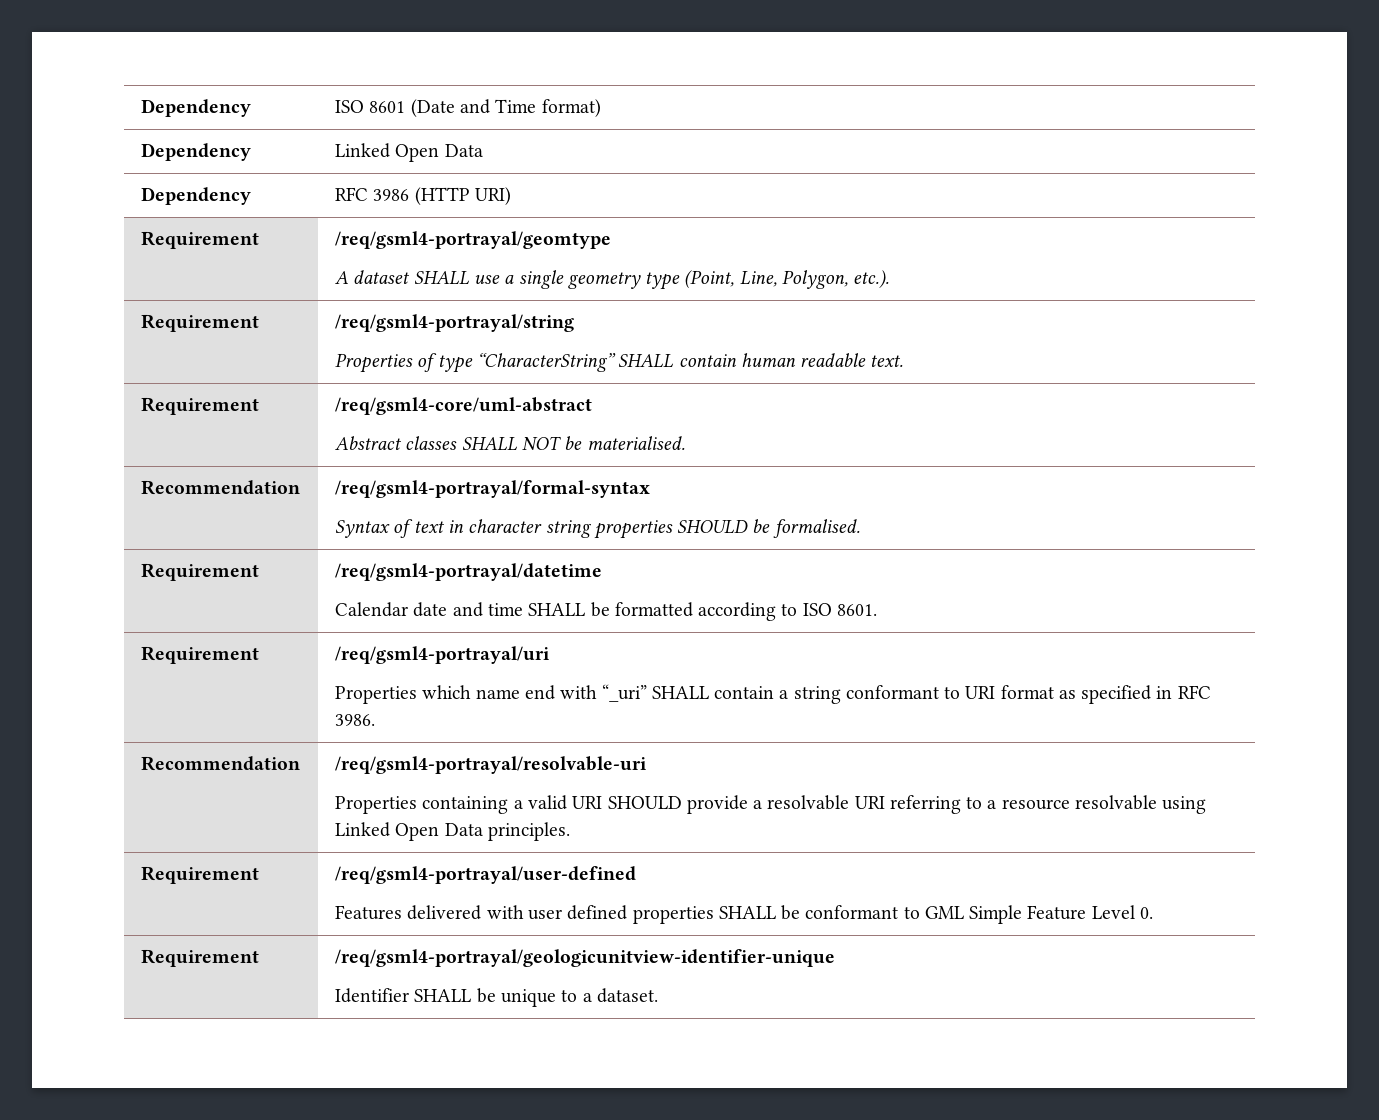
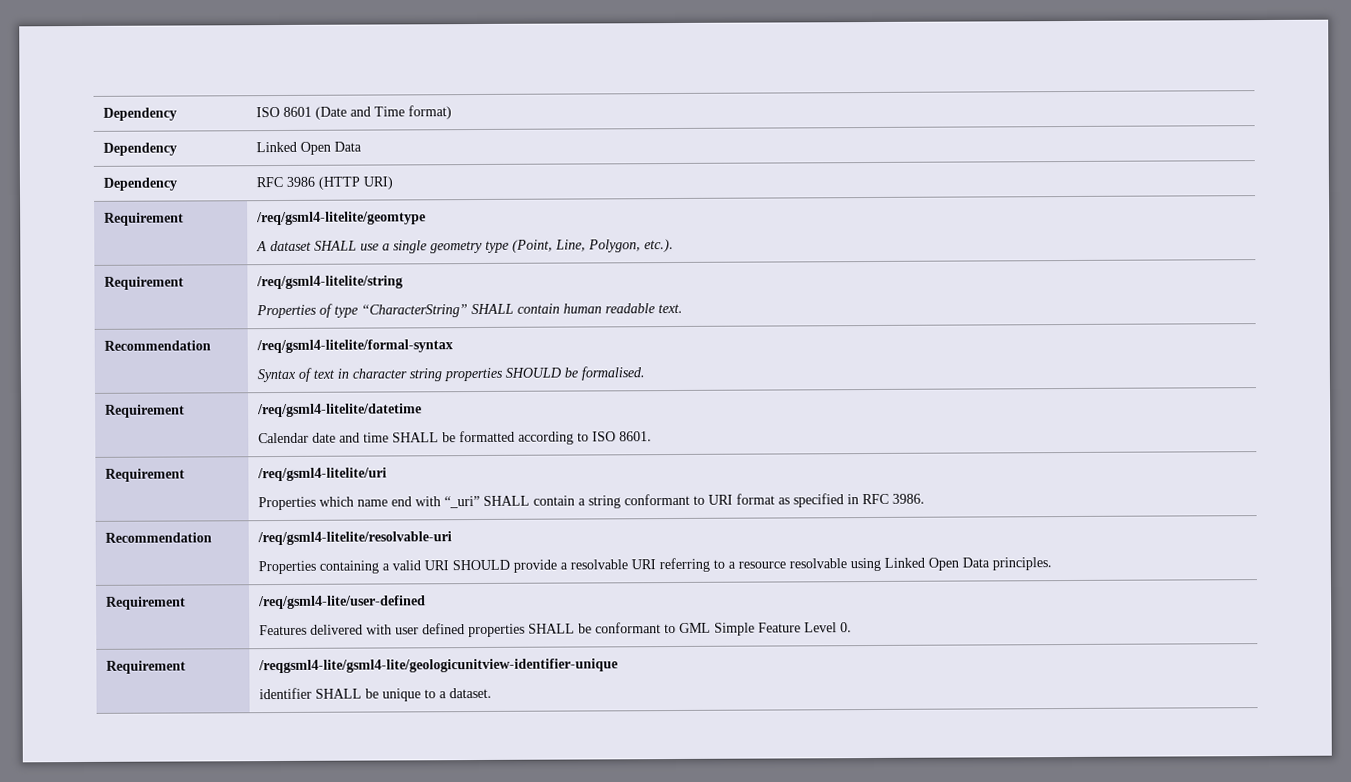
[335,231,612,249] /req/gsml4-portrayal/geomtype -> [256,211,427,226] /req/gsml4-litelite/geomtype
[335,314,575,332] /req/gsml4-portrayal/string -> [256,275,404,290] /req/gsml4-litelite/string
[141,397,260,415] [335,397,593,415] [335,436,685,451] [141,480,301,495] [335,480,651,498] // Requirement | /req/gsml4-core/uml-abstract // Abstract classes SHALL NOT be materialised. // Recommendation | /req/gsml4-portrayal/formal-syntax -> [104,340,212,351] [256,339,454,354] // Recommendation | /req/gsml4-litelite/formal-syntax
[335,563,603,581] /req/gsml4-portrayal/datetime -> [257,403,423,418] /req/gsml4-litelite/datetime
[335,646,551,664] /req/gsml4-portrayal/uri -> [257,467,388,482] /req/gsml4-litelite/uri
[335,756,648,774] /req/gsml4-portrayal/resolvable-uri -> [257,531,453,546] /req/gsml4-litelite/resolvable-uri
[335,866,637,884] /req/gsml4-portrayal/user-defined -> [258,595,427,610] /req/gsml4-lite/user-defined
[335,949,836,967] [335,988,410,1003] /req/gsml4-portrayal/geologicunitview-identifier-unique // Identifier -> [258,658,619,674] [259,687,313,700] /reqgsml4-lite/gsml4-lite/geologicunitview-identifier-unique // identifier

